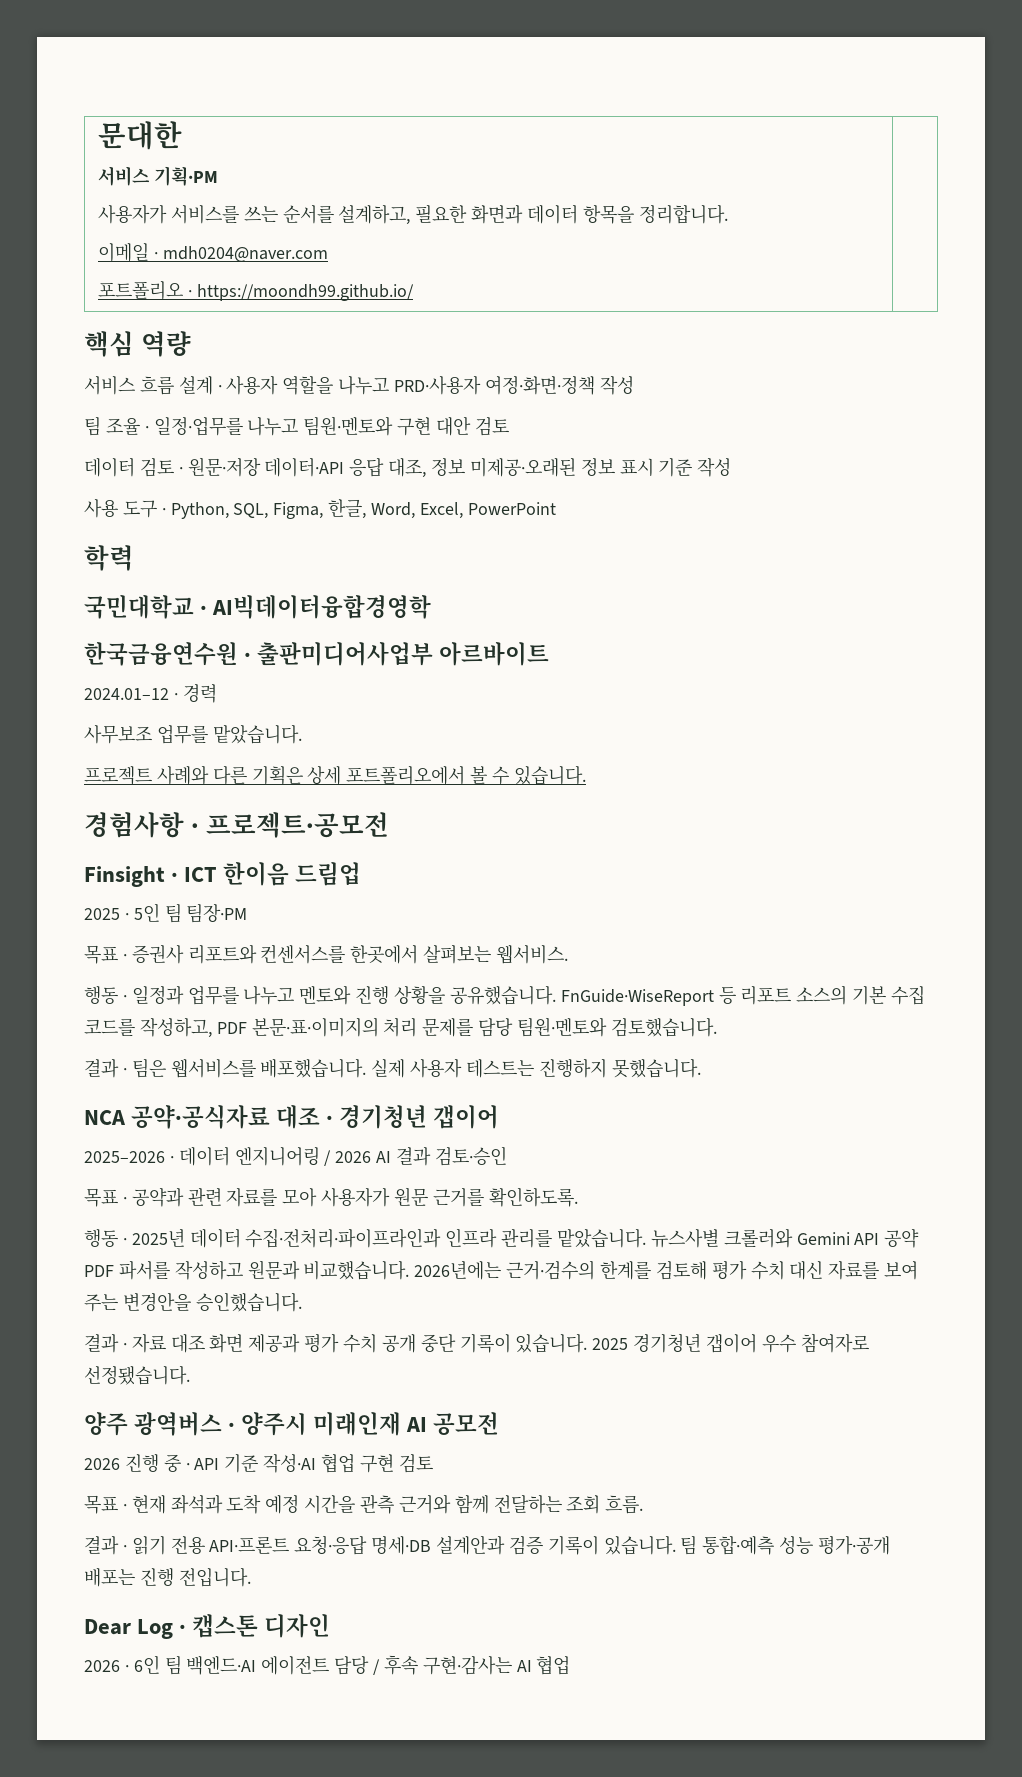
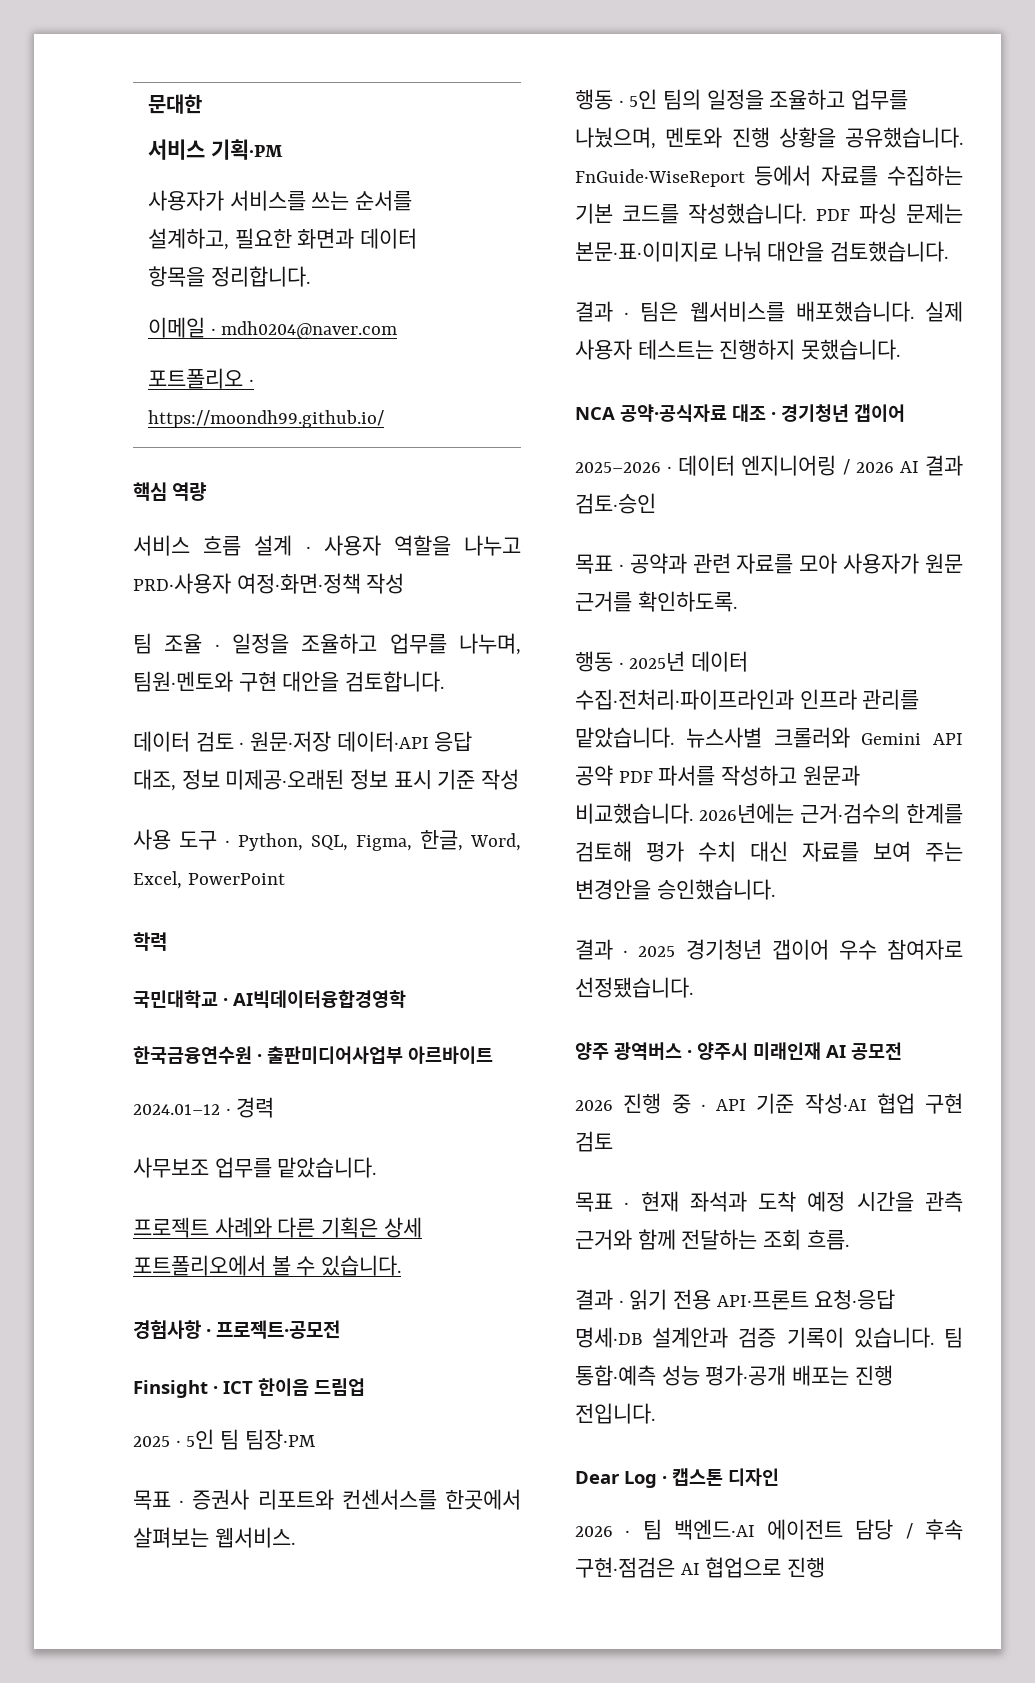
[153,416,509,436] 일정·업무를 나누고 팀원·멘토와 구현 대안 검토 -> [232,633,521,655] [133,671,445,692] 일정을 조율하고 업무를 나누며, 팀원·멘토와 구현 대안을 검토합니다.
[131,986,295,1005] 일정과 업무를 나누고 -> [629,89,909,110] [575,127,656,149] 5인 팀의 일정을 조율하고 업무를 나눴으며,
[718,985,926,1005] [84,1017,608,1038] 등 리포트 소스의 기본 수집 코드를 작성하고, PDF 본문·표·이미지의 처리 문제를 담당 팀원·멘토와 -> [754,165,963,186] [575,203,963,224] [575,241,825,262] 등에서 자료를 수집하는 기본 코드를 작성했습니다. PDF 파싱 문제는 본문·표·이미지로 나눠 대안을
[131,1333,588,1353] 자료 대조 화면 제공과 평가 수치 공개 중단 기록이 있습니다. -> (629, 953) none
[133,1655,160,1674] 6인 -> (631, 1533) none
[422,1656,571,1675] 구현·감사는 AI 협업 -> [575,1557,826,1578] 구현·점검은 AI 협업으로 진행

